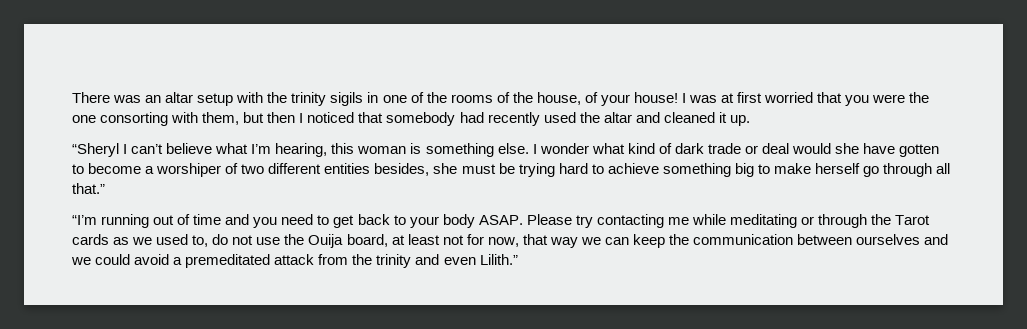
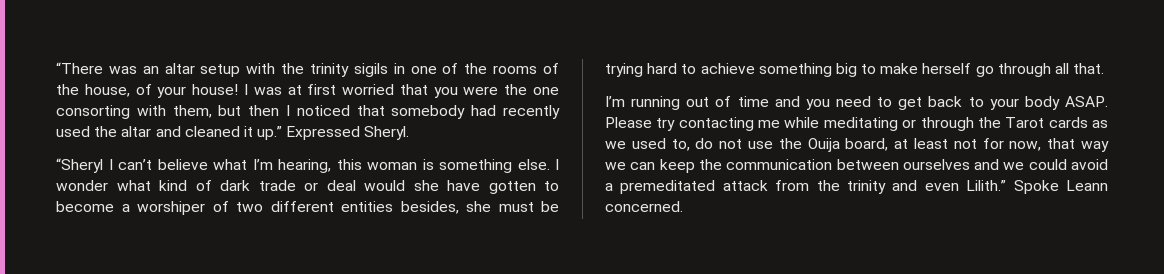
[72,92,110,103] There -> [56,62,103,74] “There
[729,115,750,126] up. -> [257,126,410,140] up.” Expressed Sheryl.
[72,183,105,194] [72,215,97,225] that.” // “I’m -> [1073,63,1105,74] [605,96,625,107] that. // I’m
(518, 259) none -> [1013,180,1108,194] [605,201,683,212] Spoke Leann concerned.

